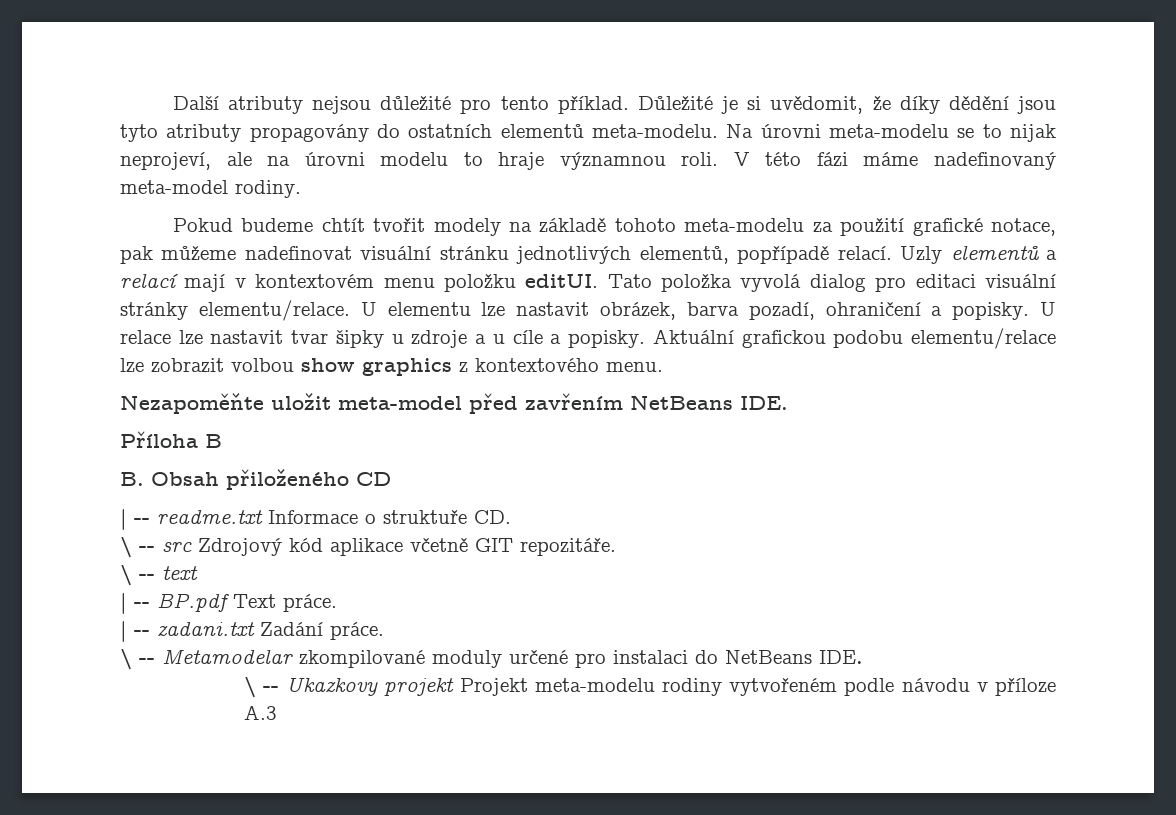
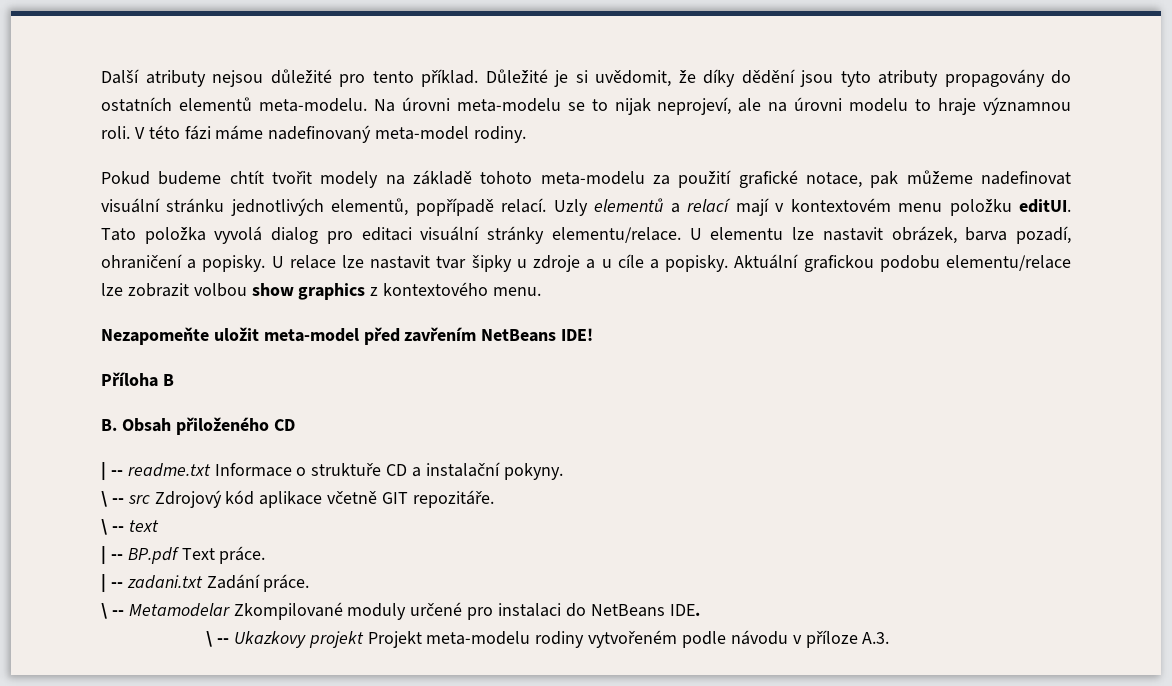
[120,393,264,414] Nezapoměňte -> [101,327,209,345] Nezapomeňte
[740,396,788,410] IDE. -> [561,328,594,341] IDE!
[474,510,511,524] CD. -> [386,462,563,480] CD a instalační pokyny.
[299,650,425,668] zkompilované -> [233,602,343,620] Zkompilované
[243,705,277,720] A.3 -> [862,632,890,644] A.3.

